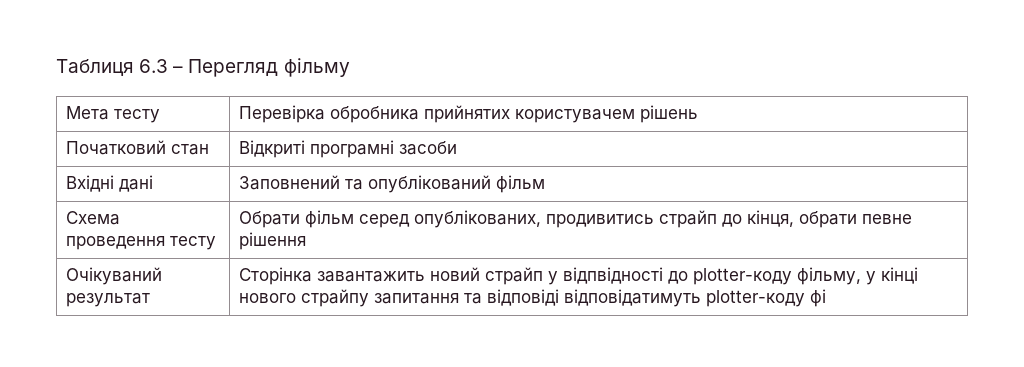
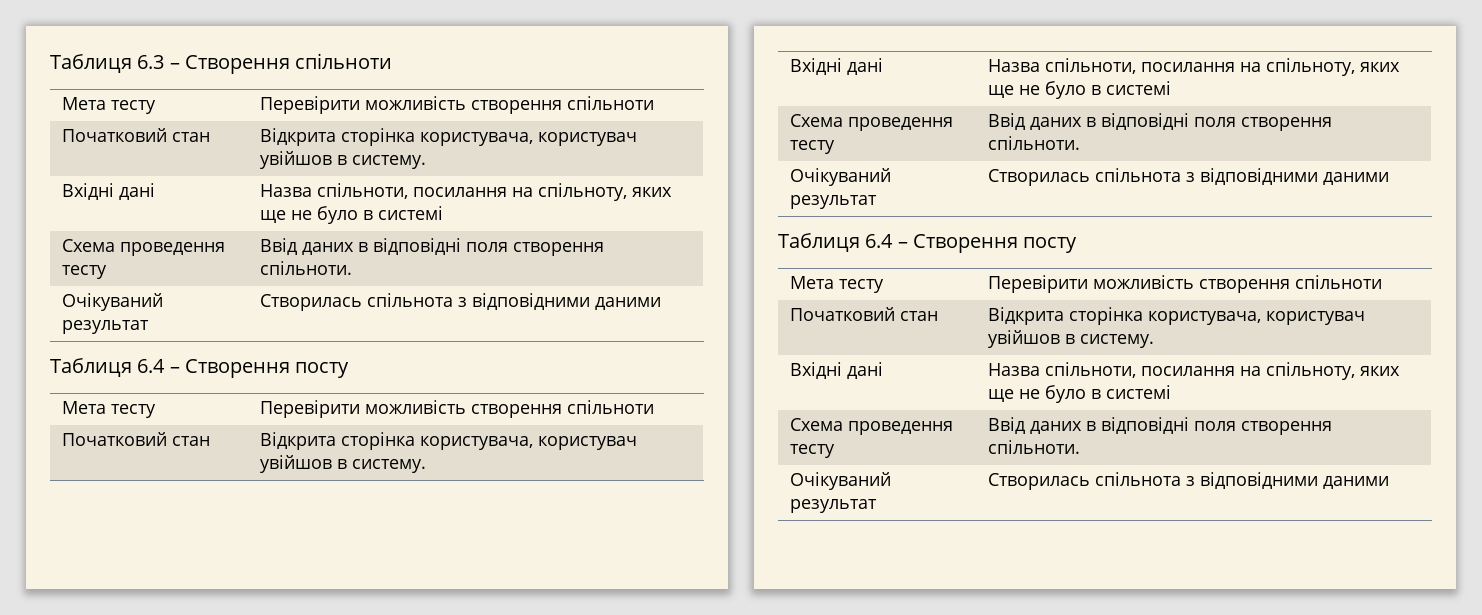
[188,58,350,77] [65,106,160,123] [238,105,698,123] [65,140,209,155] [238,140,457,158] [65,175,153,192] [238,175,545,193] [65,211,120,225] [65,236,216,250] [238,210,912,228] [238,232,306,250] [65,267,162,285] [65,293,150,307] [238,267,918,285] [238,289,826,307] Перегляд фільму // Мета тесту | Перевірка обробника прийнятих користувачем рішень // Початковий стан | Відкриті програмні засоби // Вхідні дані | Заповнений та опублікований фільм // Схема проведення тесту | Обрати фільм серед опублікованих, продивитись страйп до кінця, обрати певне рішення // Очікуваний результат | Сторінка завантажить новий страйп у відпвідності до plotter-коду фільму, у кінці нового страйпу запитання та відповіді відповідатимуть plotter-коду фі -> [184,53,393,74] [62,97,157,114] [260,96,655,114] [62,128,211,142] [260,128,638,146] [260,151,427,169] [62,183,156,200] [260,183,673,201] [260,206,444,224] [62,239,226,256] [62,265,108,279] [260,238,605,256] [260,261,353,275] [62,293,164,311] [62,320,150,334] [260,293,662,311] [50,358,350,378] [62,401,157,418] [260,400,655,418] [62,432,211,446] [260,432,638,450] [260,455,427,473] [790,58,884,75] [988,58,1401,76] [988,81,1172,99] [790,114,954,131] [790,140,836,154] [988,113,1333,131] [988,136,1081,150] [790,168,892,186] [790,195,878,209] [988,168,1390,186] [778,233,1078,253] [790,276,885,293] [988,275,1383,293] [790,307,939,321] [988,307,1366,325] [988,330,1155,348] [790,362,884,379] [988,362,1401,380] [988,385,1172,403] [790,418,954,435] [790,444,836,458] [988,417,1333,435] [988,440,1081,454] [790,472,892,490] [790,499,878,513] [988,472,1390,490] Створення спільноти // Мета тесту | Перевірити можливість створення спільноти // Початковий стан | Відкрита сторінка користувача, користувач увійшов в систему. // Вхідні дані | Назва спільноти, посилання на спільноту, яких ще не було в системі // Схема проведення тесту | Ввід даних в відповідні поля створення спільноти. // Очікуваний результат | Створилась спільнота з відповідними даними // Таблиця 6.4 – Створення посту // Мета тесту | Перевірити можливість створення спільноти // Початковий стан | Відкрита сторінка користувача, користувач увійшов в систему. // Вхідні дані | Назва спільноти, посилання на спільноту, яких ще не було в системі // Схема проведення тесту | Ввід даних в відповідні поля створення спільноти. // Очікуваний результат | Створилась спільнота з відповідними даними // Таблиця 6.4 – Створення посту // Мета тесту | Перевірити можливість створення спільноти // Початковий стан | Відкрита сторінка користувача, користувач увійшов в систему. // Вхідні дані | Назва спільноти, посилання на спільноту, яких ще не було в системі // Схема проведення тесту | Ввід даних в відповідні поля створення спільноти. // Очікуваний результат | Створилась спільнота з відповідними даними

